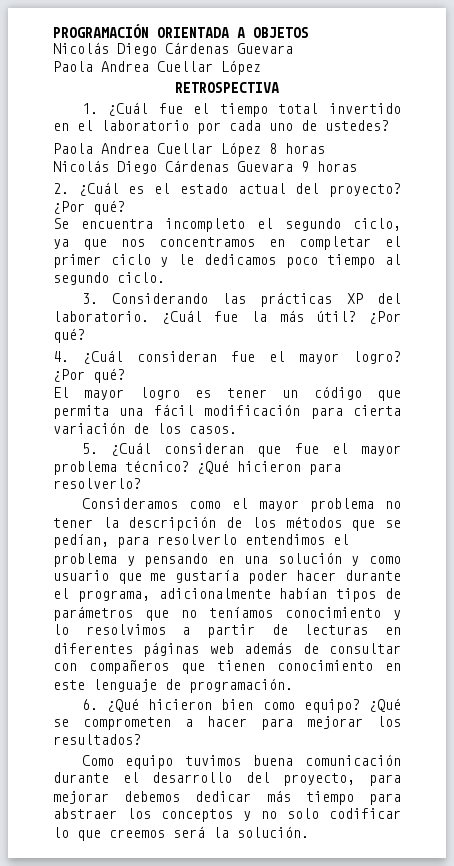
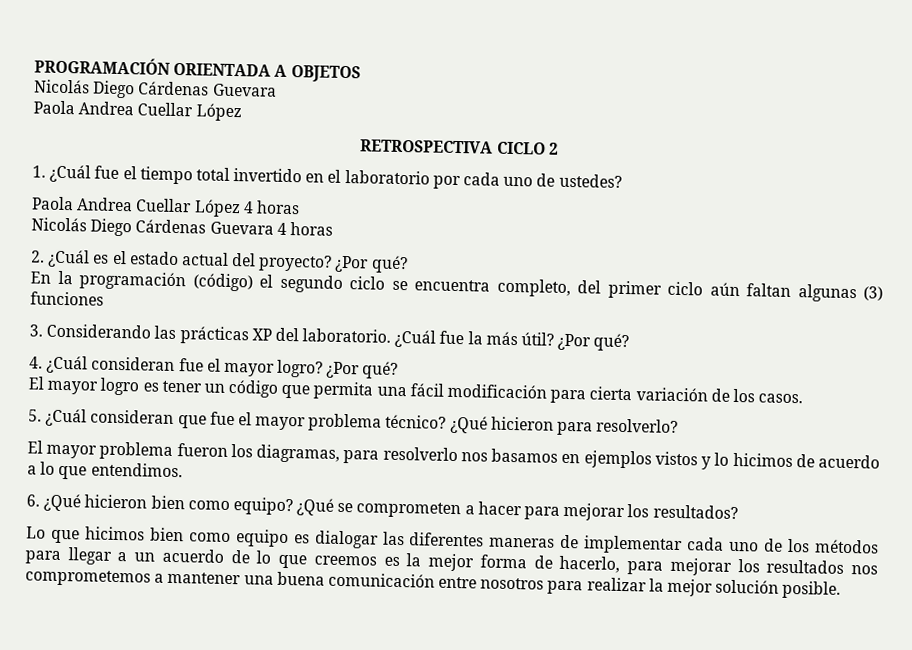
(279, 87) none -> [496,141,559,155] CICLO 2
[269,143,277,154] 8 -> [242,201,254,214] 4
[301,161,309,172] 9 -> [276,222,287,235] 4
[53,218,401,232] [53,236,401,250] [53,254,401,268] [53,272,165,285] Se encuentra incompleto el segundo ciclo, ya que nos concentramos en completar el primer ciclo y le dedicamos poco tiempo al segundo ciclo. -> [30,270,883,303] [30,291,104,306] En la programación (código) el segundo ciclo se encuentra completo, del primer ciclo aún faltan algunas (3) funciones
[81,498,401,512] [53,516,402,531] [53,534,349,548] [53,552,401,567] [53,570,401,584] [53,588,401,602] [53,606,401,621] [53,624,401,638] [53,642,401,657] [53,660,401,674] [53,678,293,693] Consideramos como el mayor problema no tener la descripción de los métodos que se pedían, para resolverlo entendimos el problema y pensando en una solución y como usuario que me gustaría poder hacer durante el programa, adicionalmente habían tipos de parámetros que no teníamos conocimiento y lo resolvimos a partir de lecturas en diferentes páginas web además de consultar con compañeros que tienen conocimiento en este lenguaje de programación. -> [27,440,881,470] [27,461,183,480] El mayor problema fueron los diagramas, para resolverlo nos basamos en ejemplos vistos y lo hicimos de acuerdo a lo que entendimos.
[81,754,401,769] [53,772,401,786] [53,790,401,805] [53,808,401,822] [53,826,309,841] Como equipo tuvimos buena comunicación durante el desarrollo del proyecto, para mejorar debemos dedicar más tiempo para abstraer los conceptos y no solo codificar lo que creemos será la solución. -> [26,526,880,555] [25,547,878,576] [25,569,842,599] Lo que hicimos bien como equipo es dialogar las diferentes maneras de implementar cada uno de los métodos para llegar a un acuerdo de lo que creemos es la mejor forma de hacerlo, para mejorar los resultados nos comprometemos a mantener una buena comunicación entre nosotros para realizar la mejor solución posible.

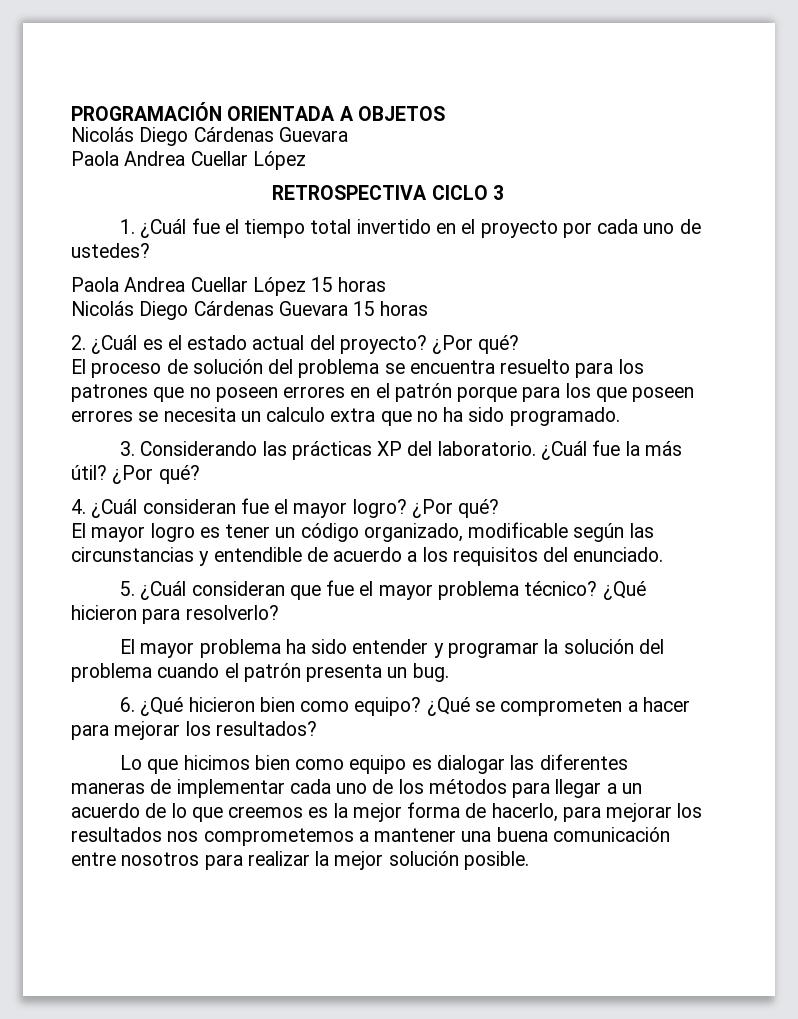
[548,142,559,155] 2 -> [492,185,504,200] 3
[344,169,430,185] laboratorio -> [480,220,558,238] proyecto
[242,201,254,214] 4 -> [311,277,334,292] 15
[276,222,287,235] 4 -> [353,301,376,316] 15
[30,270,883,303] [30,291,104,306] En la programación (código) el segundo ciclo se encuentra completo, del primer ciclo aún faltan algunas (3) funciones -> [71,359,644,378] [71,383,695,402] [71,407,620,426] El proceso de solución del problema se encuentra resuelto para los patrones que no poseen errores en el patrón porque para los que poseen errores se necesita un calculo extra que no ha sido programado.
[281,381,804,404] que permita una fácil modificación para cierta variación de los casos. -> [363,522,654,542] [71,547,664,566] organizado, modificable según las circunstancias y entendible de acuerdo a los requisitos del enunciado.
[176,443,881,470] [27,461,183,480] fueron los diagramas, para resolverlo nos basamos en ejemplos vistos y lo hicimos de acuerdo a lo que entendimos. -> [285,639,664,658] [71,663,449,682] ha sido entender y programar la solución del problema cuando el patrón presenta un bug.

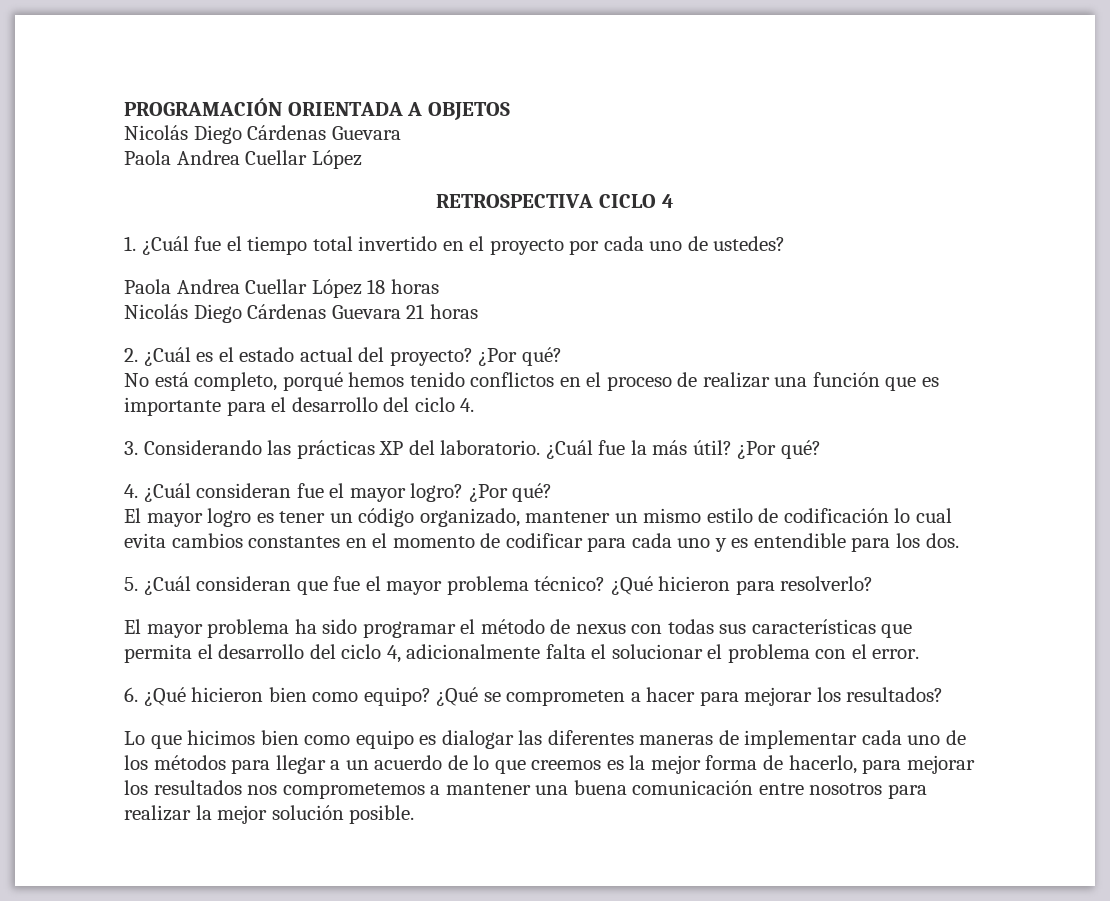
[492,185,504,200] 3 -> [661,194,674,208] 4
[311,277,334,292] 15 -> [367,279,386,294] 18
[353,301,376,316] 15 -> [406,304,425,319] 21
[71,359,644,378] [71,383,695,402] [71,407,620,426] El proceso de solución del problema se encuentra resuelto para los patrones que no poseen errores en el patrón porque para los que poseen errores se necesita un calculo extra que no ha sido programado. -> [124,372,940,391] [124,397,475,416] No está completo, porqué hemos tenido conflictos en el proceso de realizar una función que es importante para el desarrollo del ciclo 4.
[468,522,654,542] [71,547,664,566] modificable según las circunstancias y entendible de acuerdo a los requisitos del enunciado. -> [525,508,953,523] [124,533,959,552] mantener un mismo estilo de codificación lo cual evita cambios constantes en el momento de codificar para cada uno y es entendible para los dos.
[352,639,664,658] [71,663,449,682] entender y programar la solución del problema cuando el patrón presenta un bug. -> [362,619,913,638] [124,644,920,663] programar el método de nexus con todas sus características que permita el desarrollo del ciclo 4, adicionalmente falta el solucionar el problema con el error.

